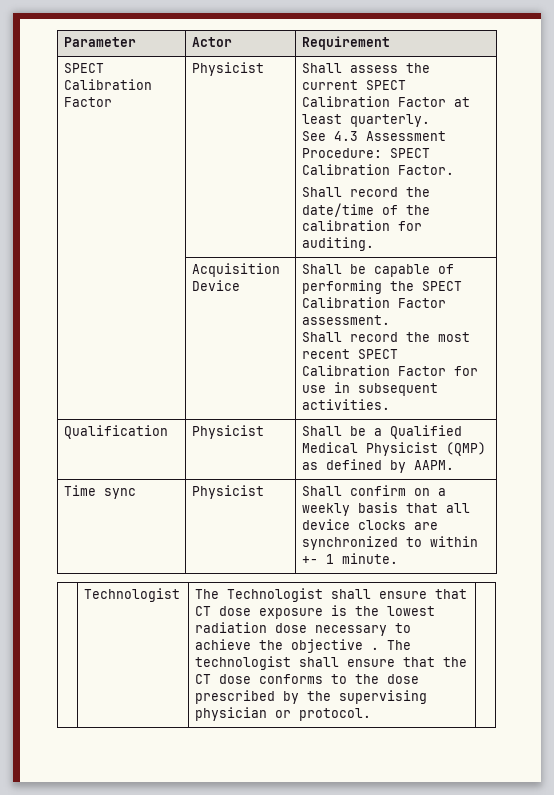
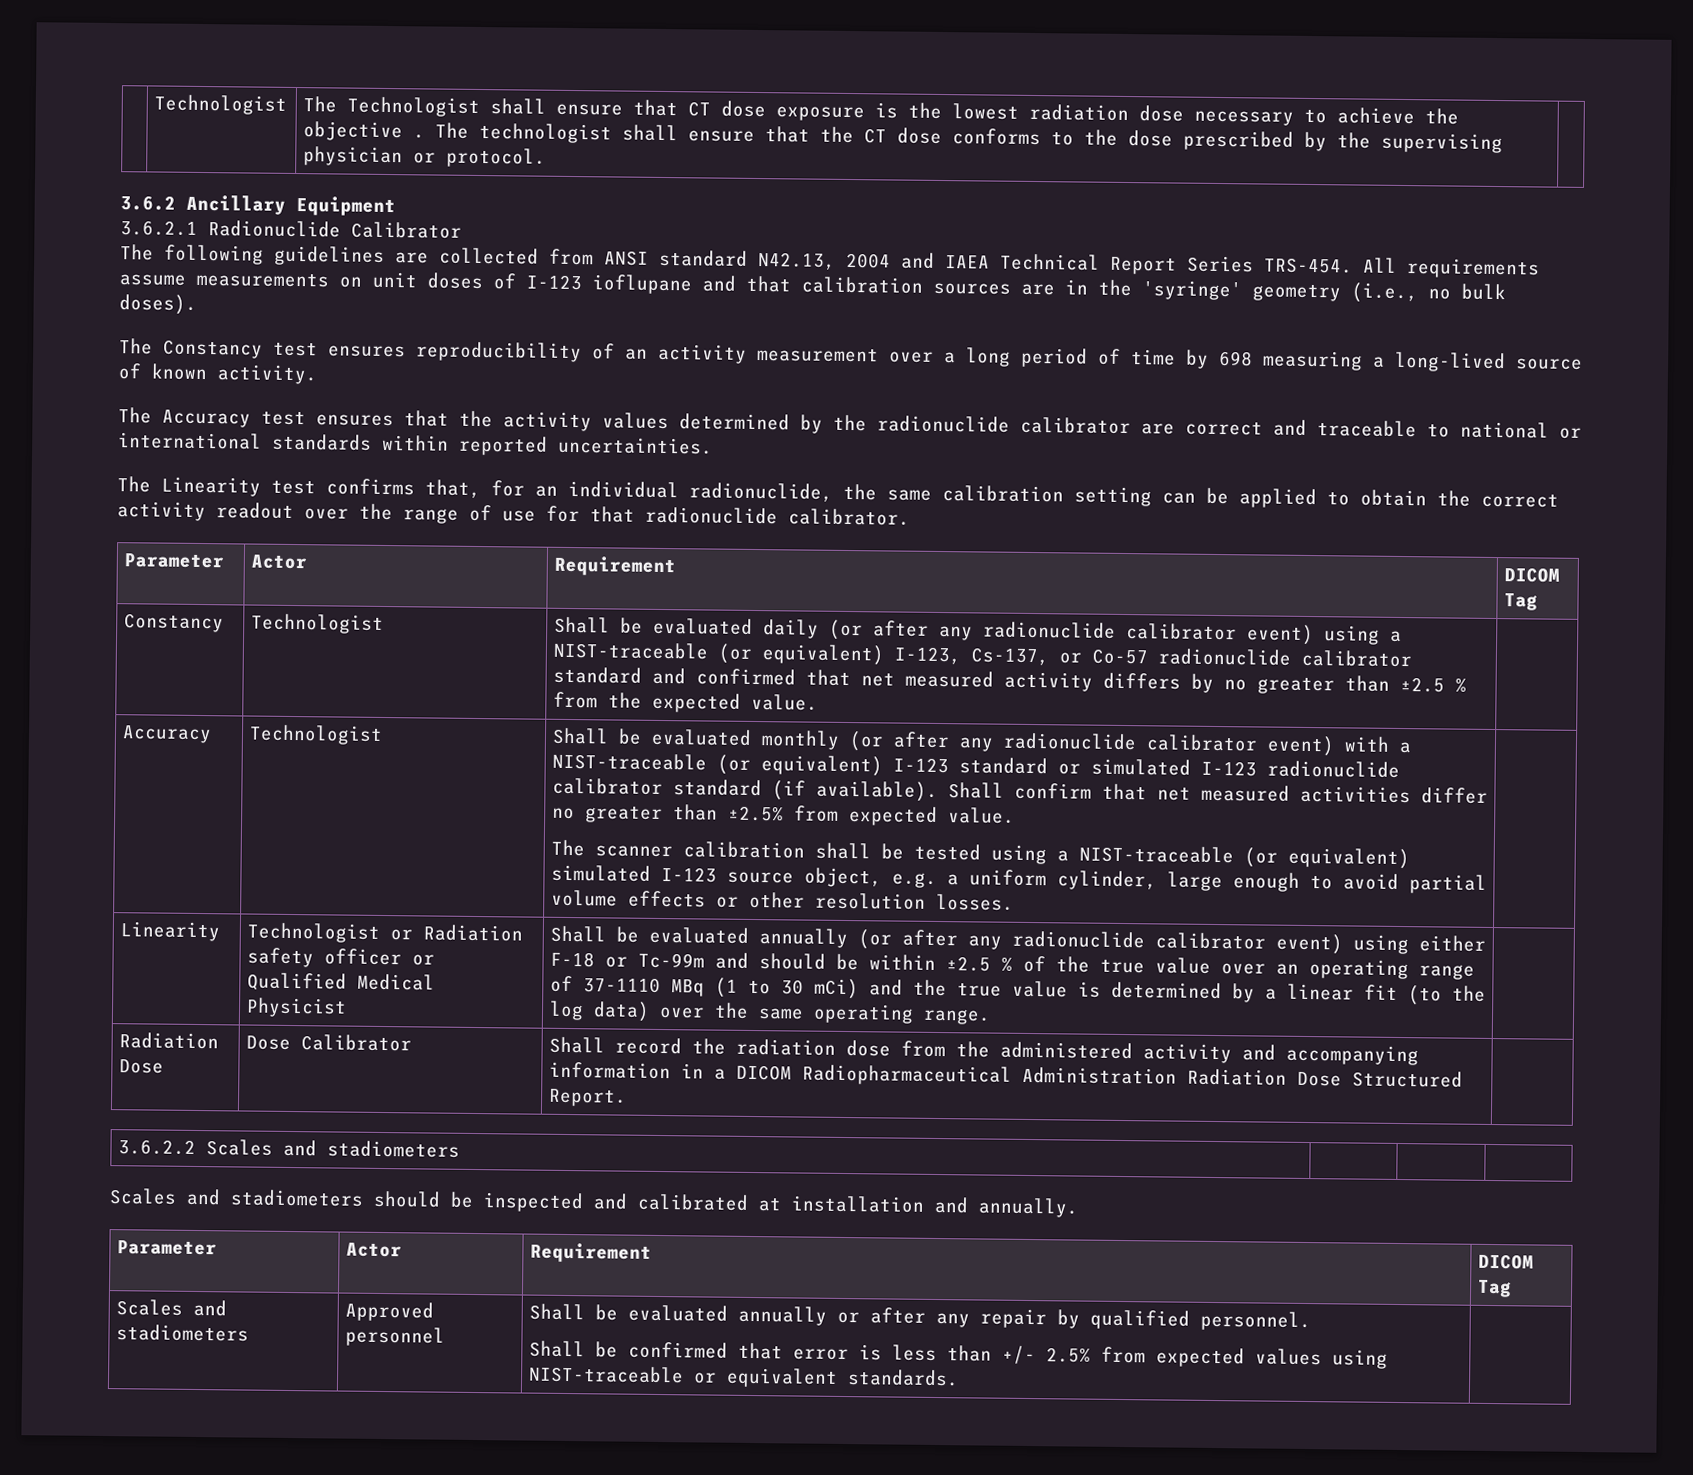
[64,37,137,47] [192,37,233,47] [302,36,391,50] [64,63,105,73] [64,79,153,90] [64,97,113,107] [192,62,265,76] [302,63,431,73] [302,80,407,90] [302,96,471,107] [302,114,431,127] [302,131,447,141] [302,148,431,158] [302,164,455,175] [302,187,431,197] [302,203,431,217] [302,220,423,231] [302,237,375,251] [192,263,281,277] [192,280,241,291] [302,264,455,277] [302,280,463,294] [302,297,447,308] [302,315,391,325] [302,332,471,342] [302,349,399,359] [302,365,479,376] [302,382,439,396] [302,399,391,410] [64,425,169,439] [192,425,265,439] [302,425,463,439] [302,442,487,456] [302,459,455,473] [64,485,137,499] [192,485,265,499] [302,485,447,496] [302,502,471,516] [302,519,439,530] [302,536,479,550] [302,553,399,564] Parameter | Actor | Requirement // SPECT Calibration Factor | Physicist | Shall assess the current SPECT Calibration Factor at least quarterly. // See 4.3 Assessment Procedure: SPECT Calibration Factor. // Shall record the date/time of the calibration for auditing. // | Acquisition Device | Shall be capable of performing the SPECT Calibration Factor assessment. // Shall record the most recent SPECT Calibration Factor for use in subsequent activities. // Qualification | Physicist | Shall be a Qualified Medical Physicist (QMP) as defined by AAPM. // Time sync | Physicist | Shall confirm on a weekly basis that all device clocks are synchronized to within +- 1 minute. // -> (153, 104) none
(372, 714) none -> [120,194,396,217] [120,220,462,239] [120,244,1540,279] [119,271,1506,304] [119,294,197,315] [119,338,1583,373] [118,363,317,385] [118,407,1582,439] [118,432,713,456] [117,476,1559,509] [117,501,910,526] [123,553,224,569] [250,554,307,570] [553,555,676,577] [1503,567,1560,583] [1503,593,1538,611] [123,613,224,633] [250,613,384,634] [553,616,1402,646] [552,641,1412,668] [552,666,1467,695] [552,691,818,713] [121,725,212,744] [248,724,383,745] [551,727,1411,757] [551,752,1400,778] [551,777,1488,804] [551,804,1015,826] [550,839,1410,870] [550,864,1487,894] [550,889,1014,911] [119,921,220,942] [246,922,523,943] [246,947,435,968] [246,972,435,992] [245,997,347,1018] [549,925,1486,955] [549,951,1475,980] [549,975,1486,1006] [548,1000,991,1025] [118,1032,219,1050] [118,1059,164,1074] [245,1034,412,1052] [548,1036,1419,1066] [548,1061,1463,1088] [547,1088,627,1107] [117,1139,460,1158] [109,1188,1079,1218] [116,1240,217,1256] [345,1242,402,1258] [529,1242,652,1263] [1477,1253,1534,1270] [1476,1279,1512,1298] [115,1299,227,1317] [115,1324,249,1342] [344,1301,434,1322] [344,1326,445,1347] [528,1303,1311,1332] [528,1340,1388,1369] [528,1365,959,1388] // 3.6.2 Ancillary Equipment // 3.6.2.1 Radionuclide Calibrator // The following guidelines are collected from ANSI standard N42.13, 2004 and IAEA Technical Report Series TRS-454. All requirements assume measurements on unit doses of I-123 ioflupane and that calibration sources are in the 'syringe' geometry (i.e., no bulk doses). // The Constancy test ensures reproducibility of an activity measurement over a long period of time by 698 measuring a long-lived source of known activity. // The Accuracy test ensures that the activity values determined by the radionuclide calibrator are correct and traceable to national or international standards within reported uncertainties. // The Linearity test confirms that, for an individual radionuclide, the same calibration setting can be applied to obtain the correct activity readout over the range of use for that radionuclide calibrator. // Parameter | Actor | Requirement | DICOM Tag // Constancy | Technologist | Shall be evaluated daily (or after any radionuclide calibrator event) using a NIST-traceable (or equivalent) I-123, Cs-137, or Co-57 radionuclide calibrator standard and confirmed that net measured activity differs by no greater than ±2.5 % from the expected value. | // Accuracy | Technologist | Shall be evaluated monthly (or after any radionuclide calibrator event) with a NIST-traceable (or equivalent) I-123 standard or simulated I-123 radionuclide calibrator standard (if available). Shall confirm that net measured activities differ no greater than ±2.5% from expected value. // The scanner calibration shall be tested using a NIST-traceable (or equivalent) simulated I-123 source object, e.g. a uniform cylinder, large enough to avoid partial volume effects or other resolution losses. | // Linearity | Technologist or Radiation safety officer or Qualified Medical Physicist | Shall be evaluated annually (or after any radionuclide calibrator event) using either F-18 or Tc-99m and should be within ±2.5 % of the true value over an operating range of 37-1110 MBq (1 to 30 mCi) and the true value is determined by a linear fit (to the log data) over the same operating range. | // Radiation Dose | Dose Calibrator | Shall record the radiation dose from the administered activity and accompanying information in a DICOM Radiopharmaceutical Administration Radiation Dose Structured Report. | // 3.6.2.2 Scales and stadiometers | | | // Scales and stadiometers should be inspected and calibrated at installation and annually. // Parameter | Actor | Requirement | DICOM Tag // Scales and stadiometers | Approved personnel | Shall be evaluated annually or after any repair by qualified personnel. // Shall be confirmed that error is less than +/- 2.5% from expected values using NIST-traceable or equivalent standards. |

